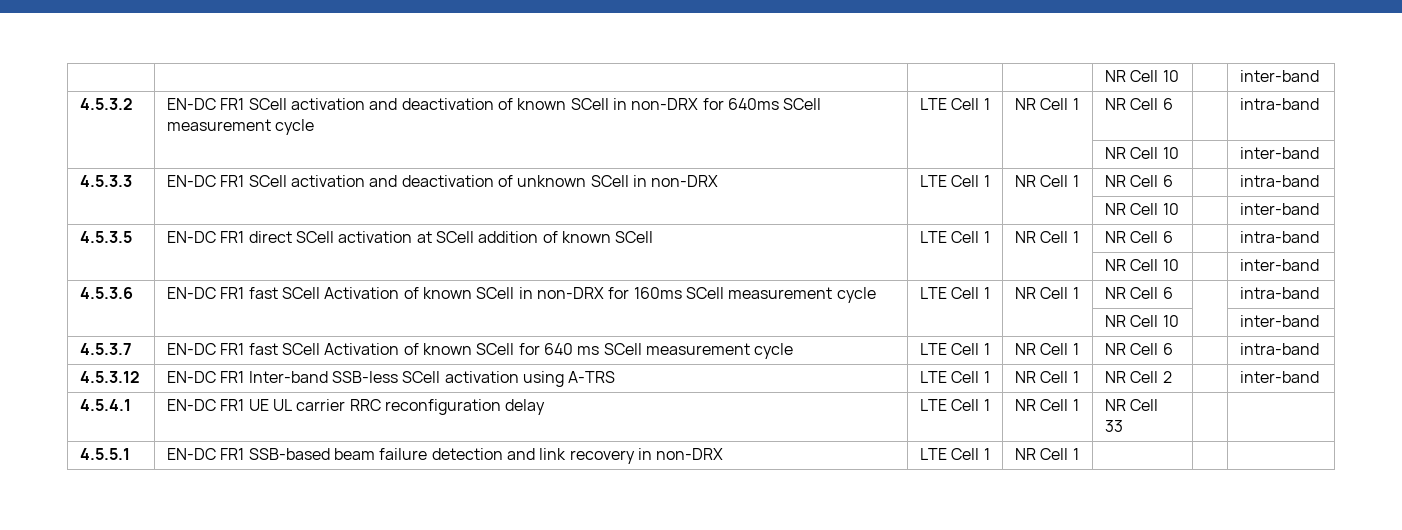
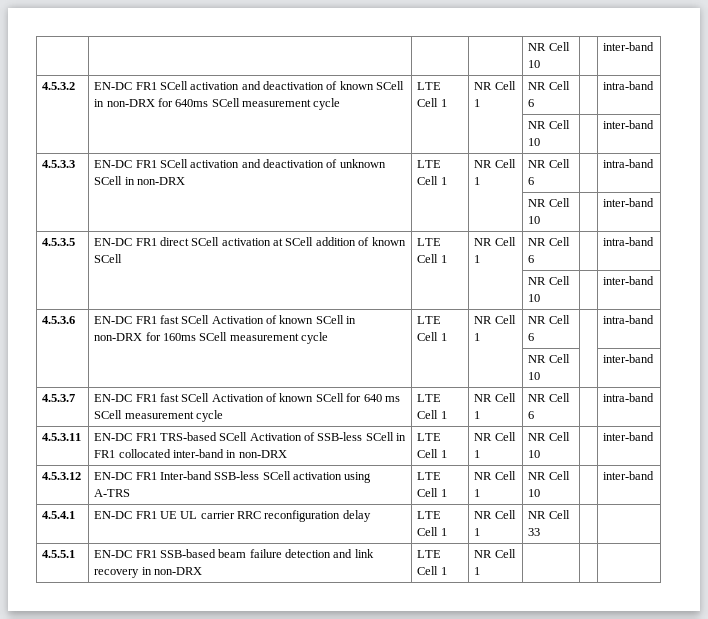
(1320, 349) none -> [42,433,82,441] [94,432,407,441] [94,449,287,458] [417,433,442,441] [417,449,447,458] [474,432,516,441] [474,450,481,458] [528,432,570,441] [528,450,541,458] [603,432,655,441] // 4.5.3.11 | EN-DC FR1 TRS-based SCell Activation of SSB-less SCell in FR1 collocated inter-band in non-DRX | LTE Cell 1 | NR Cell 1 | NR Cell 10 | | inter-band
[1162,371,1172,383] 2 -> [528,489,541,497] 10

